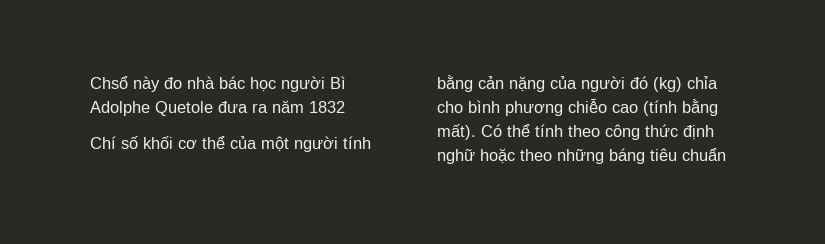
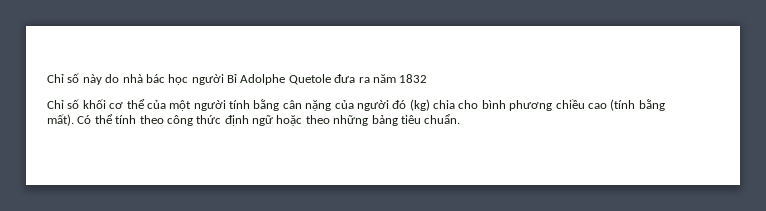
[90,76,182,92] Chsổ này đo -> [47,73,120,85] Chỉ số này do
[330,76,346,89] Bì -> [227,74,237,83] Bỉ
[90,136,116,149] Chí -> [47,100,64,109] Chỉ
[478,76,504,89] cản -> [282,100,302,109] cân
[687,76,718,89] chỉa -> [433,100,455,109] chia
[568,99,607,113] chiễo -> [555,99,585,109] chiều
[437,149,475,164] nghữ -> [252,115,273,126] ngữ
[609,148,726,164] báng tiêu chuẩn -> [371,114,461,126] bảng tiêu chuẩn.

